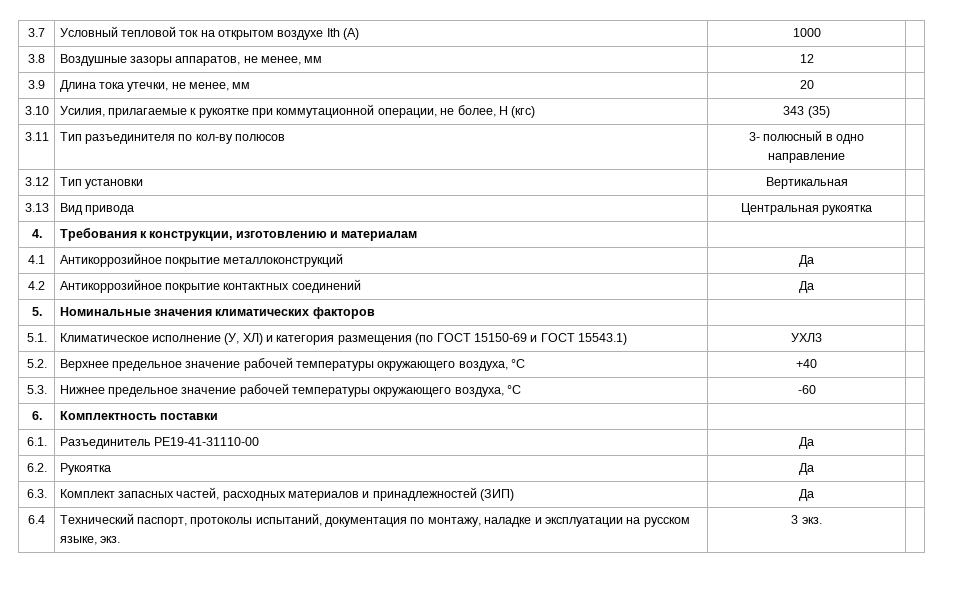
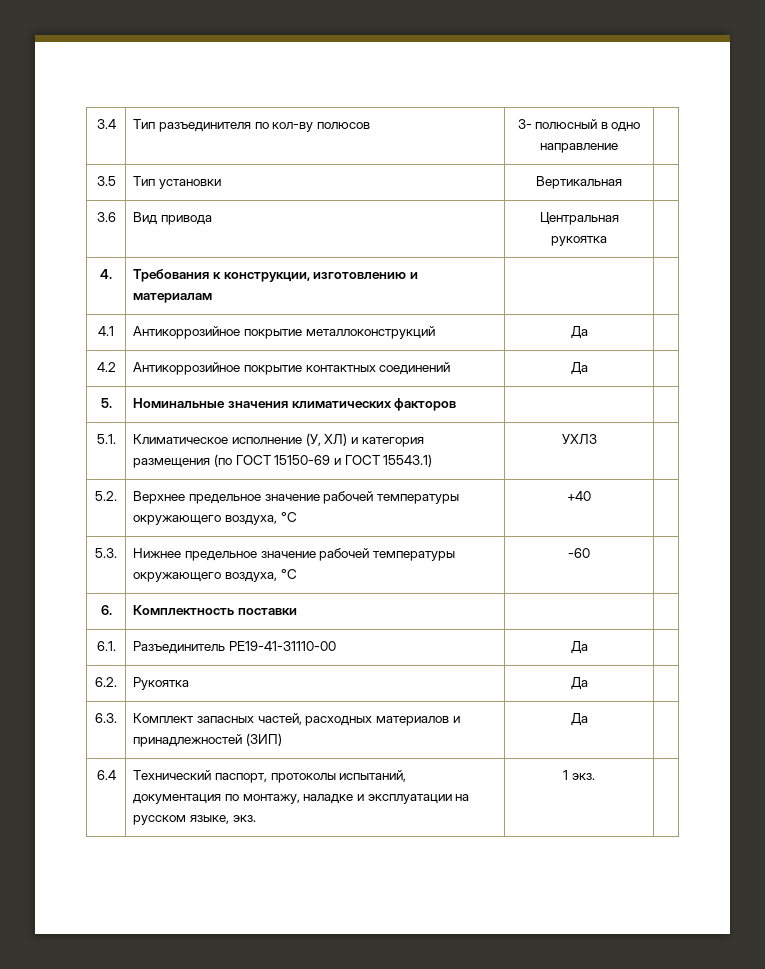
[28,28,45,37] [59,26,360,40] [792,28,821,37] [28,54,45,63] [59,54,323,66] [799,54,814,63] [28,80,45,89] [59,80,251,92] [799,80,814,89] [24,106,49,115] [59,104,536,118] [783,106,830,118] [24,132,49,141] 3.7 | Условный тепловой ток на открытом воздухе Ith (A) | 1000 | // 3.8 | Воздушные зазоры аппаратов, не менее, мм | 12 | // 3.9 | Длина тока утечки, не менее, мм | 20 | // 3.10 | Усилия, прилагаемые к рукоятке при коммутационной операции, не более, Н (кгс) | 343 (35) | // 3.11 -> [96,119,116,129] 3.4
[24,177,49,186] 3.12 -> [96,176,116,186] 3.5
[24,203,49,212] 3.13 -> [96,212,116,222] 3.6
[791,515,799,524] 3 -> [563,770,569,780] 1

